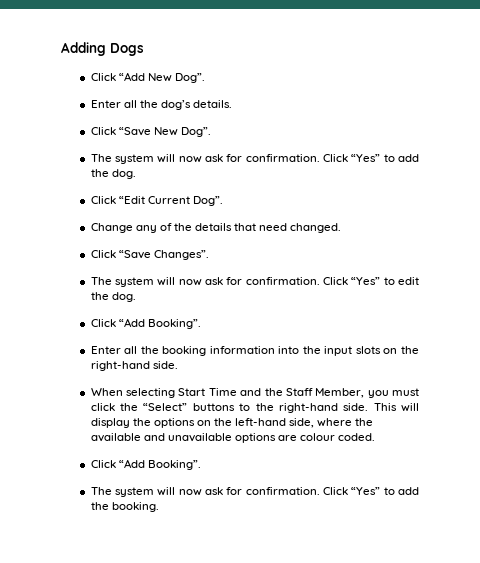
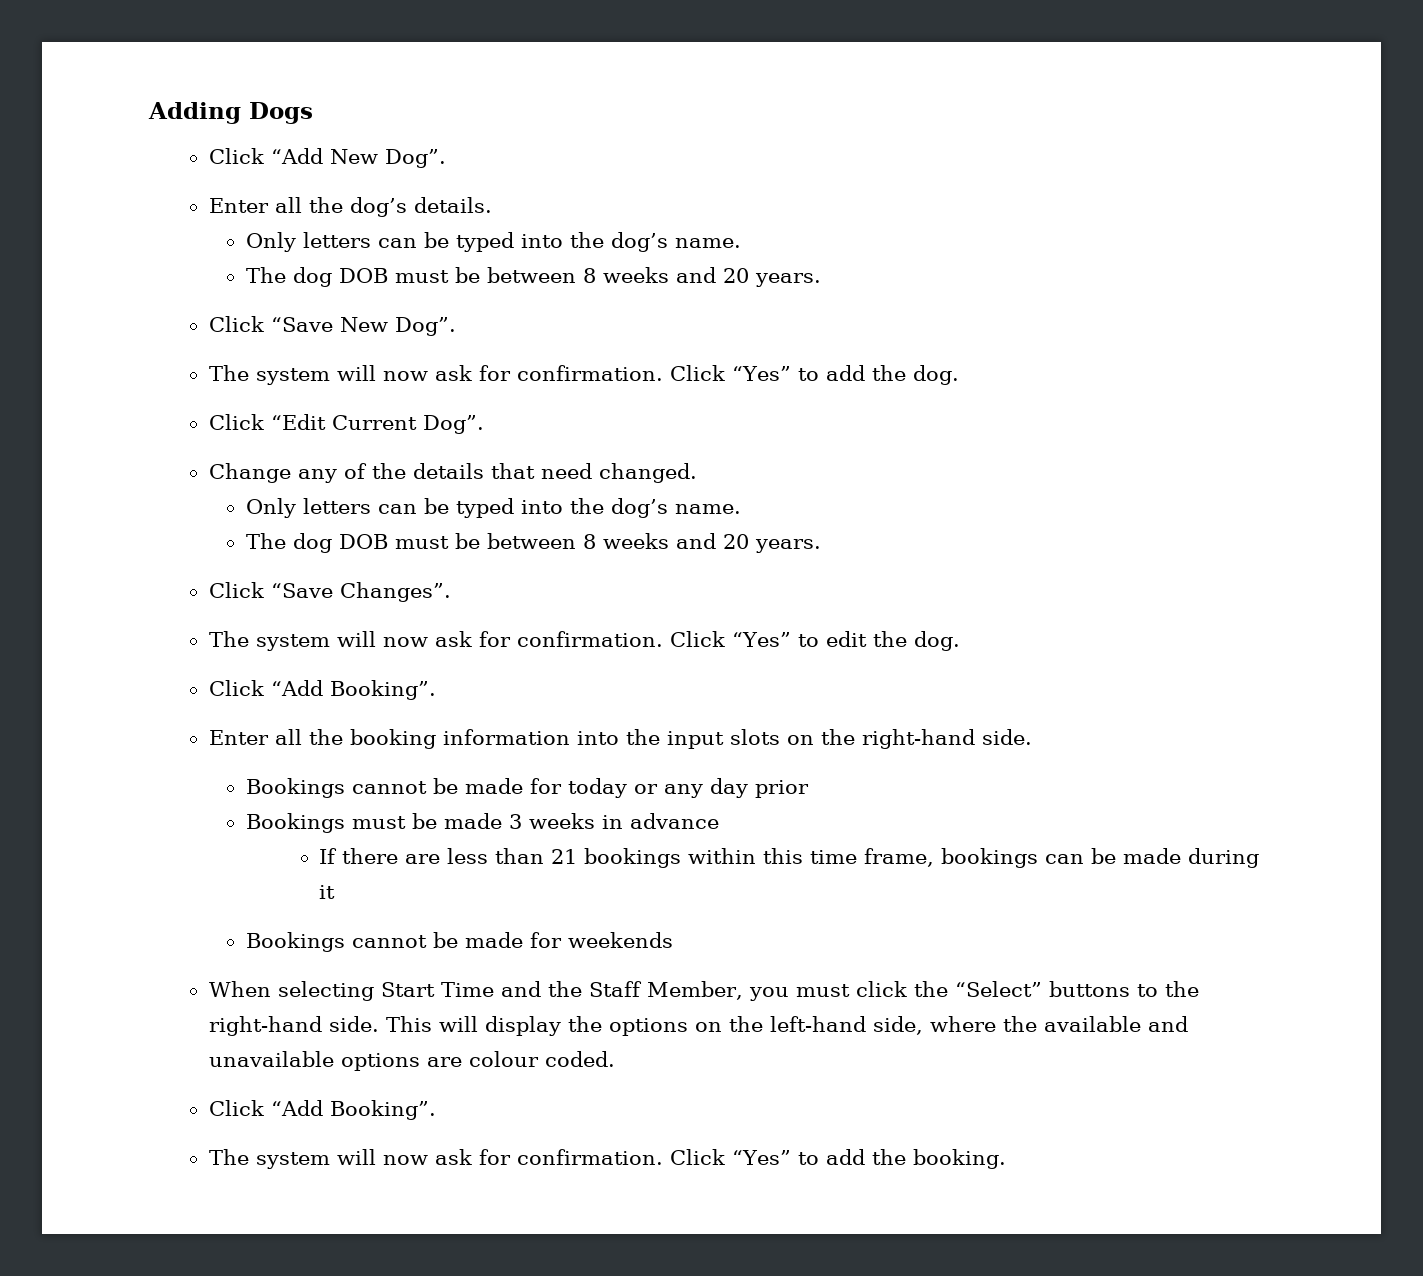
(233, 104) none -> [245,232,741,252] [245,267,821,287] // Only letters can be typed into the dog’s name. // The dog DOB must be between 8 weeks and 20 years.
(342, 228) none -> [245,498,741,518] [245,533,821,553] // Only letters can be typed into the dog’s name. // The dog DOB must be between 8 weeks and 20 years.
(178, 365) none -> [245,778,809,798] [245,813,719,833] [319,848,1260,868] [319,885,336,899] [245,932,673,952] // Bookings cannot be made for today or any day prior // Bookings must be made 3 weeks in advance // If there are less than 21 bookings within this time frame, bookings can be made during it // Bookings cannot be made for weekends

